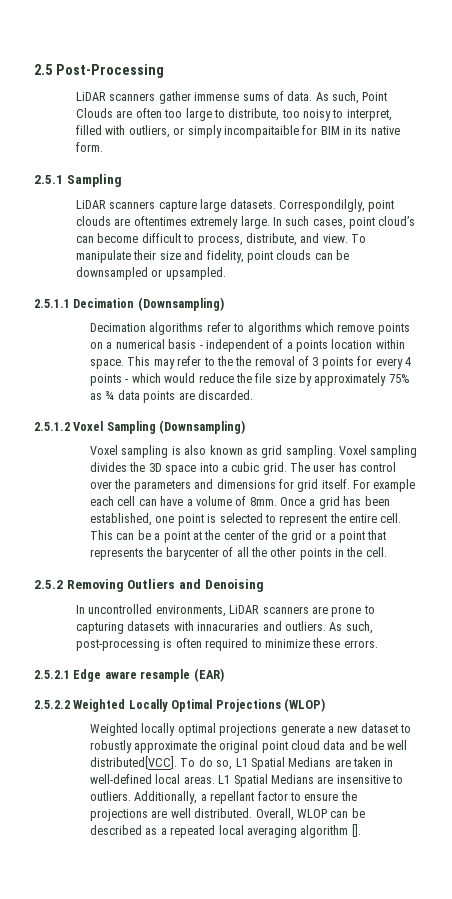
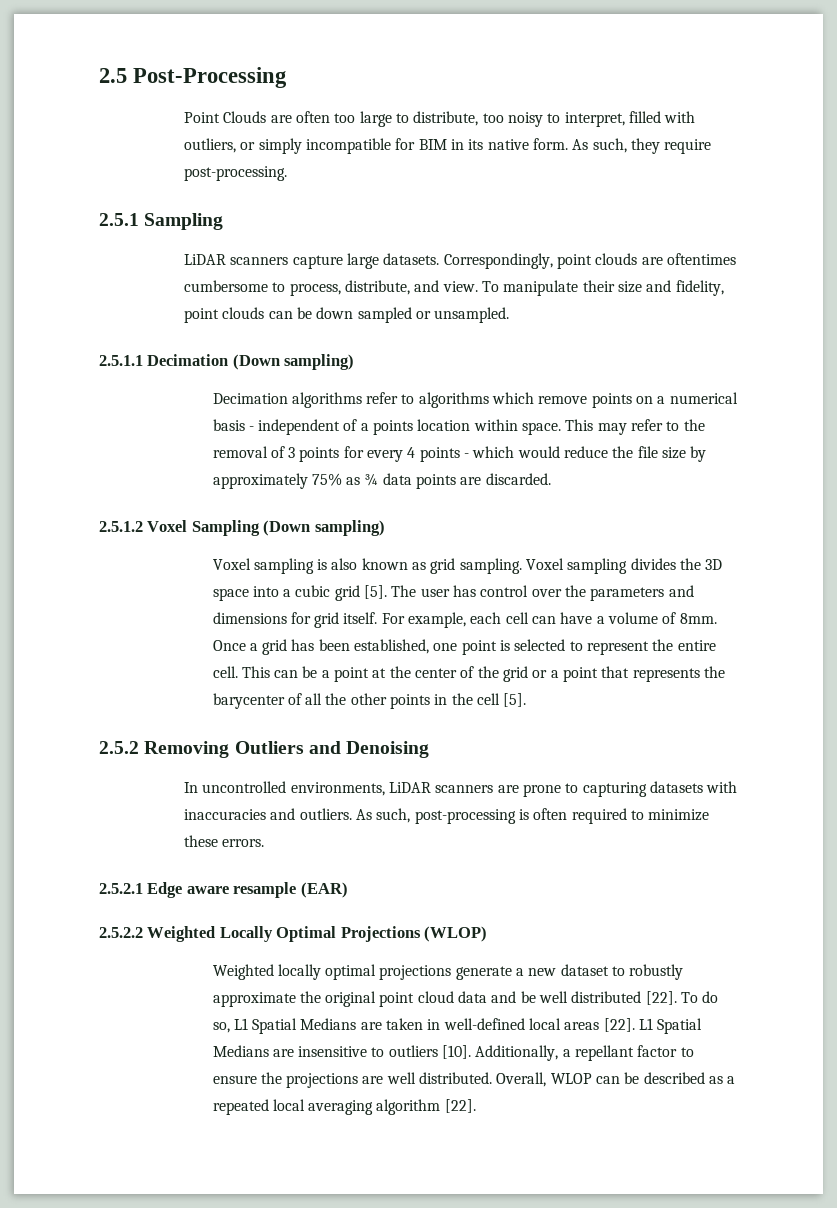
[76,91,360,104] LiDAR scanners gather immense sums of data. As such, -> (288, 77) none
[223,125,299,138] incompaitaible -> [306,138,392,154] incompatible
(104, 147) none -> [572,138,712,154] [184,166,288,181] As such, they require post-processing.
[278,199,365,212] Correspondilgly, -> [443,253,553,269] Correspondingly,
[190,216,416,229] [76,233,181,243] extremely large. In such cases, point cloud’s can become difficult -> [184,280,269,292] cumbersome
[76,267,226,280] downsampled or upsampled. -> [316,307,510,323] down sampled or unsampled.
[137,297,224,311] (Downsampling) -> [232,354,355,370] (Down sampling)
[235,356,252,366] the -> (705, 425) none
[159,420,246,434] (Downsampling) -> [263,520,385,536] (Down sampling)
[262,462,287,475] grid. -> [334,585,388,601] grid [5].
[373,479,416,492] example -> [408,612,467,628] example,
[365,547,387,557] cell. -> [477,693,527,707] cell [5].
[197,622,260,631] innacuraries -> [184,809,267,820] inaccuracies
[90,756,178,769] distributed[VCC]. -> [571,991,677,1005] distributed [22].
[183,776,215,784] areas. -> [564,1018,635,1032] areas [22].
[90,791,132,801] outliers. -> [388,1045,472,1059] outliers [10].
[351,824,361,837] []. -> [444,1099,476,1113] [22].

